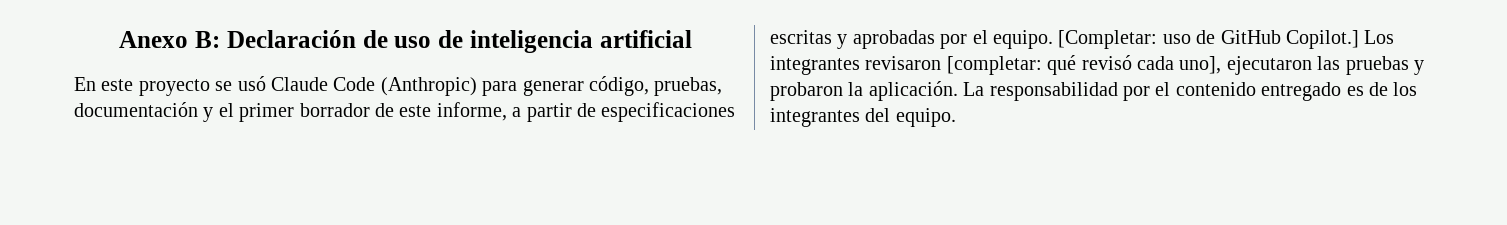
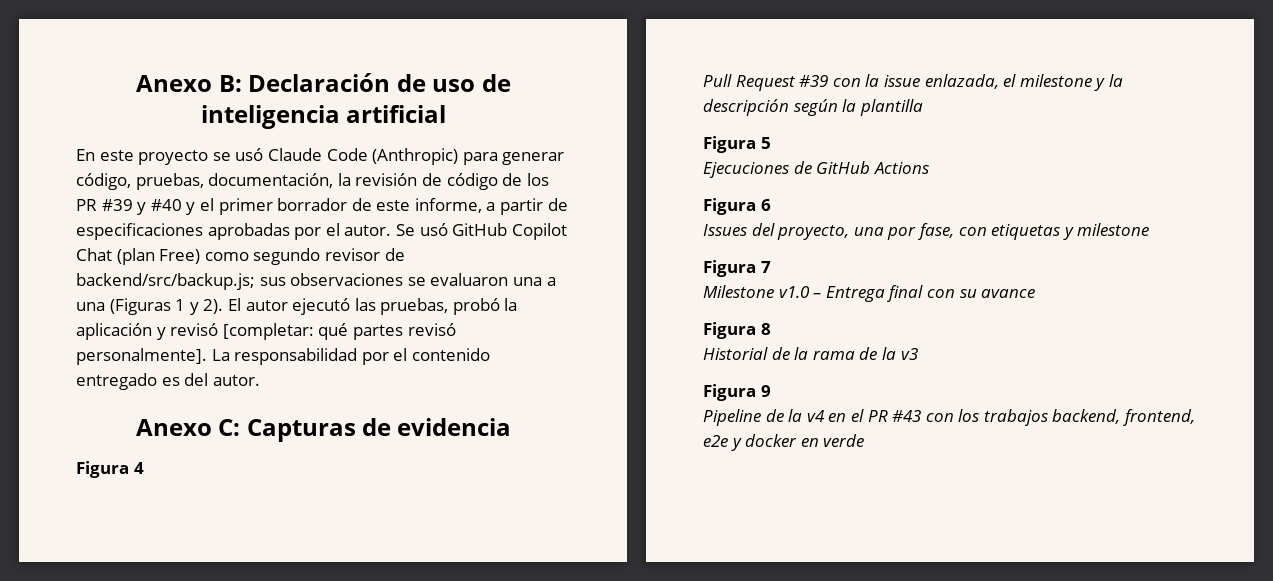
[74,102,198,117] documentación -> [208,173,549,190] [76,199,182,215] documentación, la revisión de código de los PR #39 y #40
[770,30,848,49] escritas y -> (203, 231) none
[993,30,1395,49] [770,55,1424,75] [770,81,958,101] equipo. [Completar: uso de GitHub Copilot.] Los integrantes revisaron [completar: qué revisó cada uno], ejecutaron las pruebas y probaron la aplicación. -> [344,223,567,240] [76,248,405,265] [76,273,556,290] [76,298,518,315] [76,323,456,340] [76,348,207,365] autor. Se usó GitHub Copilot Chat (plan Free) como segundo revisor de backend/src/backup.js; sus observaciones se evaluaron una a una (Figuras 1 y 2). El autor ejecutó las pruebas, probó la aplicación y revisó [completar: qué partes revisó personalmente].
[1369,82,1418,96] [770,108,956,127] de los integrantes del equipo. -> [184,373,260,386] [135,418,512,442] [76,461,144,478] [703,74,1123,91] [703,99,923,116] [703,136,771,153] [703,161,929,178] [703,198,771,215] [703,223,1150,240] [703,260,771,277] [703,285,1036,302] [703,322,771,339] [703,347,918,360] [703,384,771,401] [703,409,1196,426] [703,434,865,451] del autor. // Anexo C: Capturas de evidencia // Figura 4 // Pull Request #39 con la issue enlazada, el milestone y la descripción según la plantilla // Figura 5 // Ejecuciones de GitHub Actions // Figura 6 // Issues del proyecto, una por fase, con etiquetas y milestone // Figura 7 // Milestone v1.0 – Entrega final con su avance // Figura 8 // Historial de la rama de la v3 // Figura 9 // Pipeline de la v4 en el PR #43 con los trabajos backend, frontend, e2e y docker en verde

